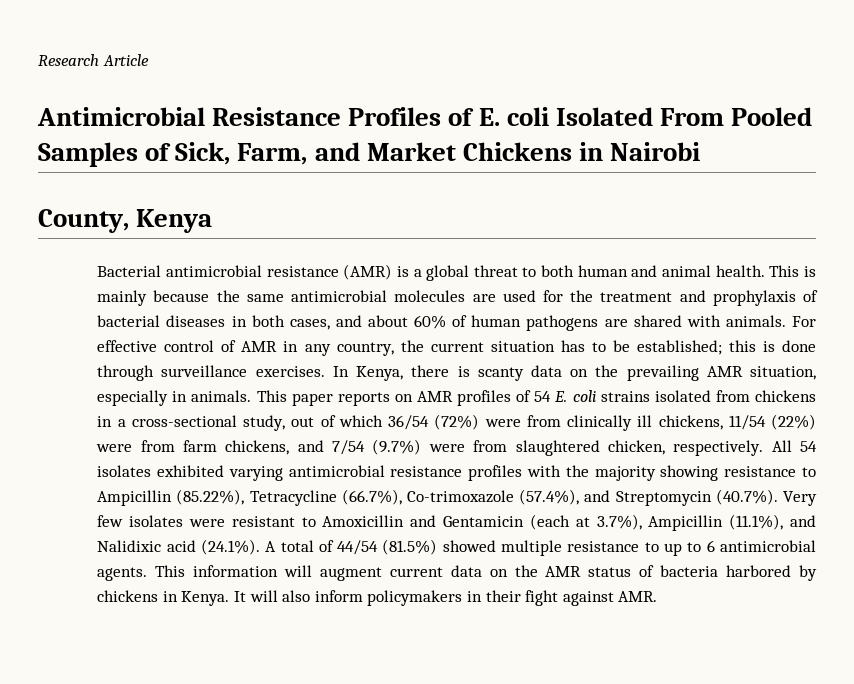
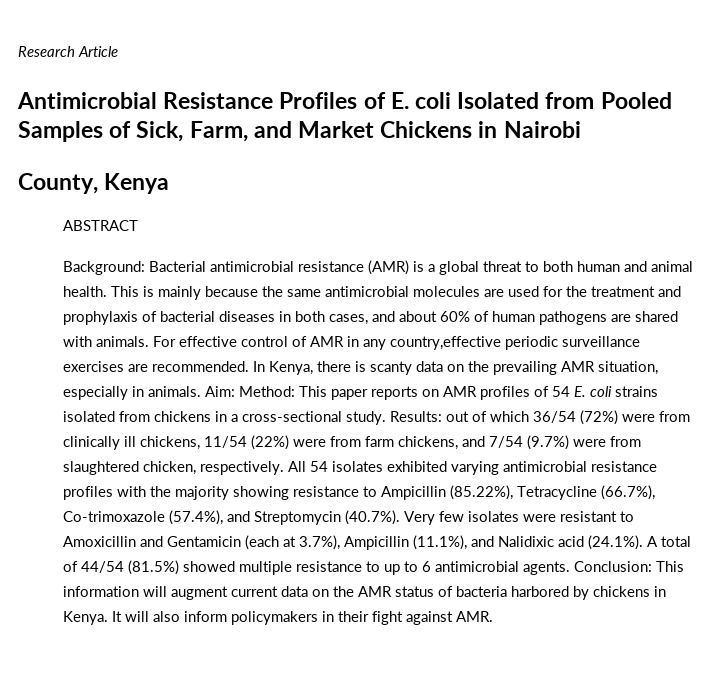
[660,108,725,126] From -> [545,92,595,109] from
(213, 221) none -> [63,220,139,231] [63,261,146,275] ABSTRACT // Background:
[336,340,817,356] [97,365,325,381] country, the current situation has to be established; this is done through surveillance exercises. -> [390,336,641,350] [63,361,250,372] country,effective periodic surveillance exercises are recommended.
(252, 396) none -> [205,386,296,397] Aim: Method:
[243,415,286,431] study, -> [346,411,443,425] study. Results:
(148, 574) none -> [574,561,653,572] Conclusion:

